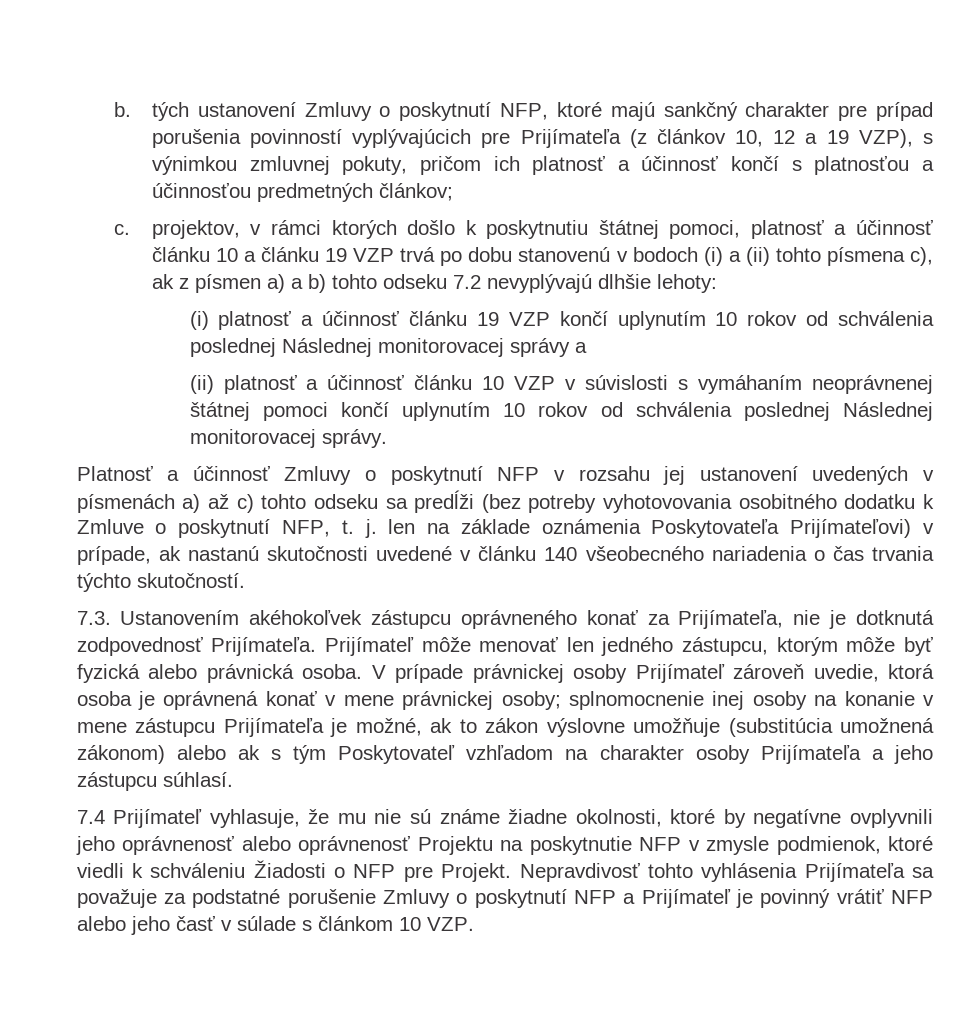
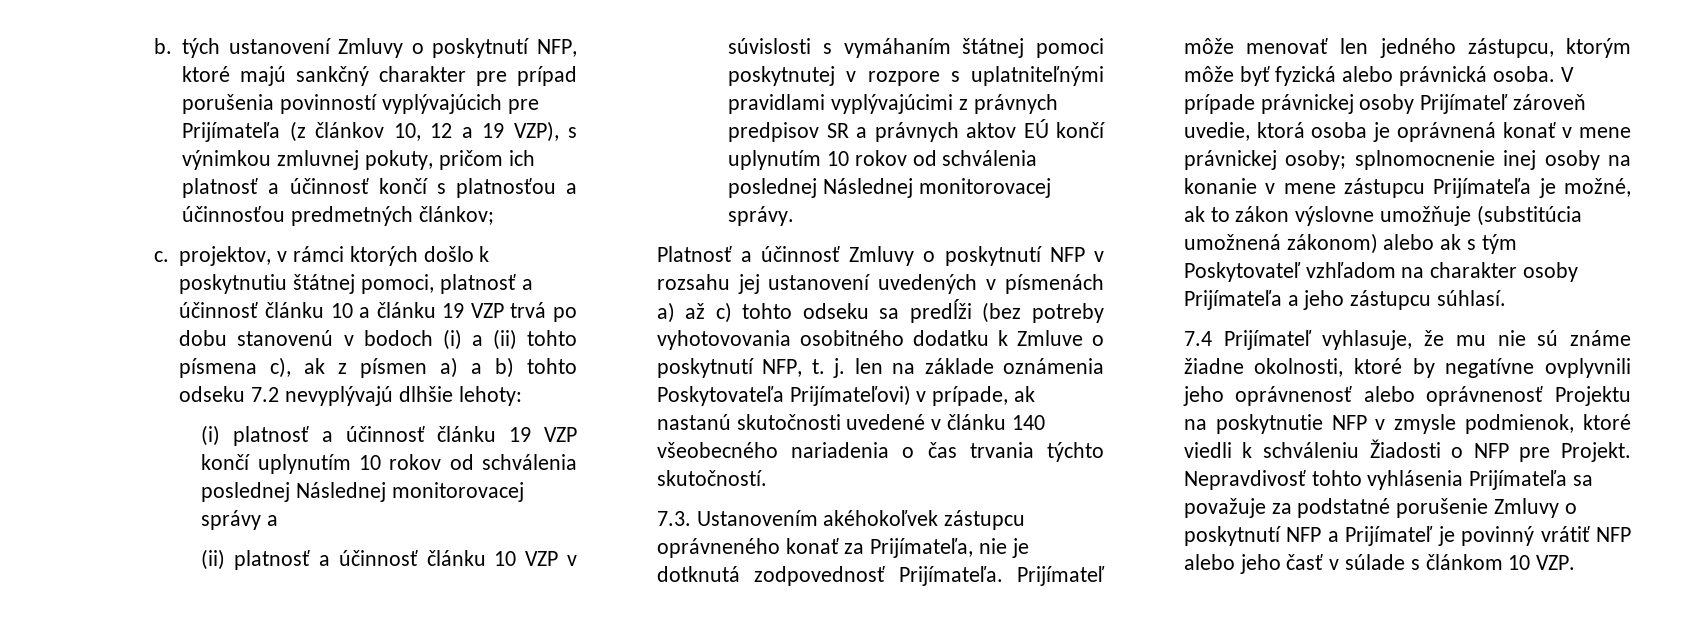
[812,375,933,394] neoprávnenej -> (951, 48) none
(328, 411) none -> [728,66,1104,86] [728,94,1058,114] [728,119,1049,142] poskytnutej v rozpore s uplatniteľnými pravidlami vyplývajúcimi z právnych predpisov SR a právnych aktov EÚ

